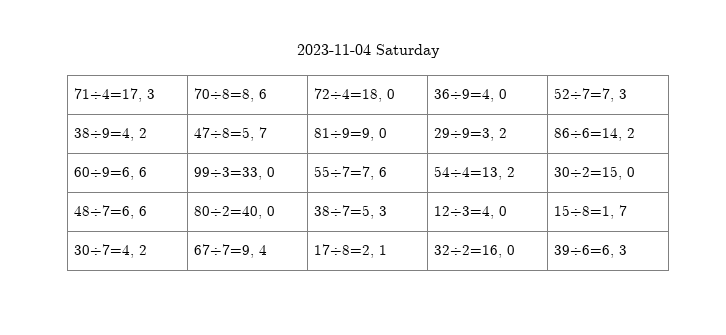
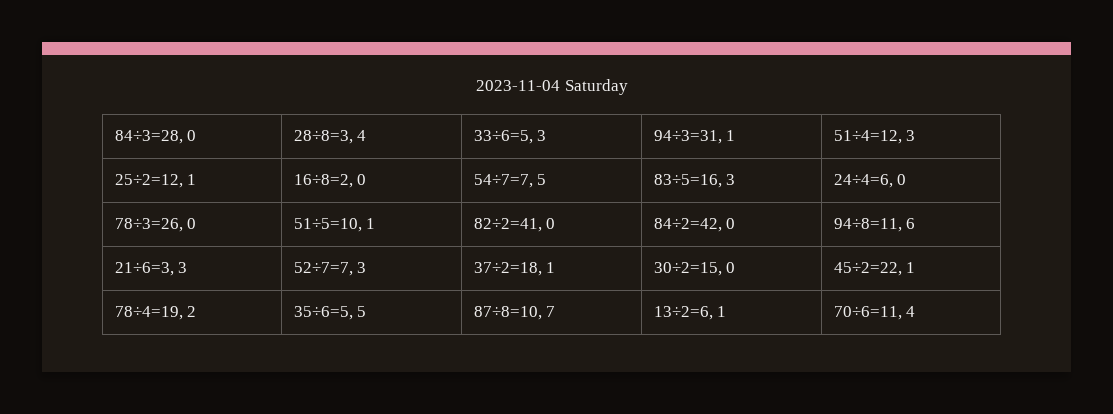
[74,88,156,102] [194,88,268,102] [314,88,396,102] [434,89,508,102] [554,88,628,102] [74,128,148,141] [194,127,268,141] [314,128,388,141] [434,128,508,141] [554,128,636,141] [74,167,148,180] [194,167,276,180] [314,166,388,180] [434,166,516,180] [554,166,636,180] [74,205,148,219] [194,206,276,219] [314,205,388,219] [434,206,508,219] [554,205,628,219] [74,244,148,258] [194,244,268,258] [314,244,388,258] [434,245,516,258] [554,245,628,258] 71÷4=17, 3 | 70÷8=8, 6 | 72÷4=18, 0 | 36÷9=4, 0 | 52÷7=7, 3 // 38÷9=4, 2 | 47÷8=5, 7 | 81÷9=9, 0 | 29÷9=3, 2 | 86÷6=14, 2 // 60÷9=6, 6 | 99÷3=33, 0 | 55÷7=7, 6 | 54÷4=13, 2 | 30÷2=15, 0 // 48÷7=6, 6 | 80÷2=40, 0 | 38÷7=5, 3 | 12÷3=4, 0 | 15÷8=1, 7 // 30÷7=4, 2 | 67÷7=9, 4 | 17÷8=2, 1 | 32÷2=16, 0 | 39÷6=6, 3 -> [114,130,197,144] [293,130,367,144] [473,130,547,144] [653,130,736,144] [833,130,916,144] [114,174,197,188] [293,174,367,188] [473,174,547,188] [653,174,736,188] [833,174,907,188] [114,218,197,232] [293,218,376,232] [473,218,556,232] [653,218,736,232] [833,218,916,232] [114,262,188,276] [293,262,367,276] [473,262,556,276] [653,262,736,276] [833,262,916,276] [114,306,197,320] [293,306,367,320] [473,306,556,320] [653,306,727,320] [833,306,916,320] 84÷3=28, 0 | 28÷8=3, 4 | 33÷6=5, 3 | 94÷3=31, 1 | 51÷4=12, 3 // 25÷2=12, 1 | 16÷8=2, 0 | 54÷7=7, 5 | 83÷5=16, 3 | 24÷4=6, 0 // 78÷3=26, 0 | 51÷5=10, 1 | 82÷2=41, 0 | 84÷2=42, 0 | 94÷8=11, 6 // 21÷6=3, 3 | 52÷7=7, 3 | 37÷2=18, 1 | 30÷2=15, 0 | 45÷2=22, 1 // 78÷4=19, 2 | 35÷6=5, 5 | 87÷8=10, 7 | 13÷2=6, 1 | 70÷6=11, 4

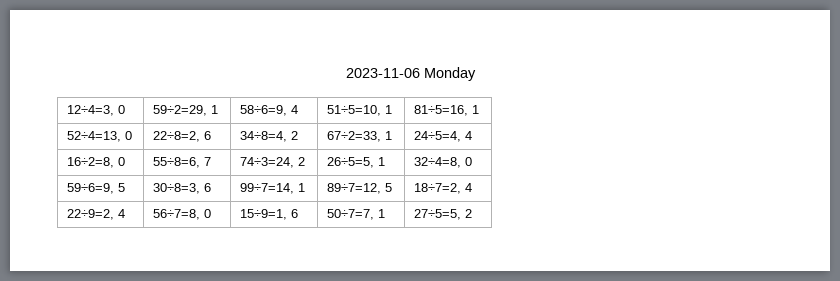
[476,79,628,95] [114,130,197,144] [293,130,367,144] [473,130,547,144] [653,130,736,144] [833,130,916,144] [114,174,197,188] [293,174,367,188] [473,174,547,188] [653,174,736,188] [833,174,907,188] [114,218,197,232] [293,218,376,232] [473,218,556,232] [653,218,736,232] [833,218,916,232] [114,262,188,276] [293,262,367,276] [473,262,556,276] [653,262,736,276] [833,262,916,276] [114,306,197,320] [293,306,367,320] [473,306,556,320] [653,306,727,320] [833,306,916,320] 2023-11-04 Saturday // 84÷3=28, 0 | 28÷8=3, 4 | 33÷6=5, 3 | 94÷3=31, 1 | 51÷4=12, 3 // 25÷2=12, 1 | 16÷8=2, 0 | 54÷7=7, 5 | 83÷5=16, 3 | 24÷4=6, 0 // 78÷3=26, 0 | 51÷5=10, 1 | 82÷2=41, 0 | 84÷2=42, 0 | 94÷8=11, 6 // 21÷6=3, 3 | 52÷7=7, 3 | 37÷2=18, 1 | 30÷2=15, 0 | 45÷2=22, 1 // 78÷4=19, 2 | 35÷6=5, 5 | 87÷8=10, 7 | 13÷2=6, 1 | 70÷6=11, 4 -> [346,67,476,81] [67,105,126,116] [153,105,219,116] [240,105,299,116] [327,105,393,116] [414,105,480,116] [67,131,133,142] [153,131,212,142] [240,131,299,142] [327,131,393,142] [414,131,473,142] [67,157,126,168] [153,157,212,168] [240,157,306,168] [327,157,386,168] [414,157,473,168] [67,183,126,194] [153,183,212,194] [240,183,306,194] [327,183,393,194] [414,183,473,194] [67,209,126,220] [153,209,212,220] [240,209,299,220] [327,209,386,220] [414,209,473,220] 2023-11-06 Monday // 12÷4=3, 0 | 59÷2=29, 1 | 58÷6=9, 4 | 51÷5=10, 1 | 81÷5=16, 1 // 52÷4=13, 0 | 22÷8=2, 6 | 34÷8=4, 2 | 67÷2=33, 1 | 24÷5=4, 4 // 16÷2=8, 0 | 55÷8=6, 7 | 74÷3=24, 2 | 26÷5=5, 1 | 32÷4=8, 0 // 59÷6=9, 5 | 30÷8=3, 6 | 99÷7=14, 1 | 89÷7=12, 5 | 18÷7=2, 4 // 22÷9=2, 4 | 56÷7=8, 0 | 15÷9=1, 6 | 50÷7=7, 1 | 27÷5=5, 2

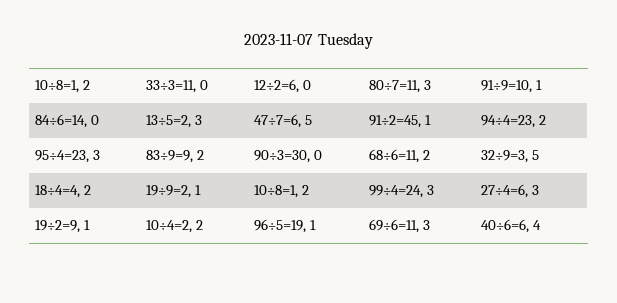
[346,67,476,81] [67,105,126,116] [153,105,219,116] [240,105,299,116] [327,105,393,116] [414,105,480,116] [67,131,133,142] [153,131,212,142] [240,131,299,142] [327,131,393,142] [414,131,473,142] [67,157,126,168] [153,157,212,168] [240,157,306,168] [327,157,386,168] [414,157,473,168] [67,183,126,194] [153,183,212,194] [240,183,306,194] [327,183,393,194] [414,183,473,194] [67,209,126,220] [153,209,212,220] [240,209,299,220] [327,209,386,220] [414,209,473,220] 2023-11-06 Monday // 12÷4=3, 0 | 59÷2=29, 1 | 58÷6=9, 4 | 51÷5=10, 1 | 81÷5=16, 1 // 52÷4=13, 0 | 22÷8=2, 6 | 34÷8=4, 2 | 67÷2=33, 1 | 24÷5=4, 4 // 16÷2=8, 0 | 55÷8=6, 7 | 74÷3=24, 2 | 26÷5=5, 1 | 32÷4=8, 0 // 59÷6=9, 5 | 30÷8=3, 6 | 99÷7=14, 1 | 89÷7=12, 5 | 18÷7=2, 4 // 22÷9=2, 4 | 56÷7=8, 0 | 15÷9=1, 6 | 50÷7=7, 1 | 27÷5=5, 2 -> [244,33,373,49] [35,80,91,93] [146,80,209,93] [254,79,312,93] [369,80,432,93] [481,80,543,93] [35,114,100,128] [146,115,203,128] [254,114,313,128] [369,115,432,128] [481,115,547,128] [35,150,101,163] [146,150,205,163] [254,150,323,163] [369,149,431,163] [481,150,540,163] [35,185,92,198] [146,185,202,198] [254,185,310,198] [369,185,435,198] [481,184,540,198] [35,220,91,233] [146,220,204,233] [254,219,317,233] [369,219,431,233] [481,219,542,233] 2023-11-07 Tuesday // 10÷8=1, 2 | 33÷3=11, 0 | 12÷2=6, 0 | 80÷7=11, 3 | 91÷9=10, 1 // 84÷6=14, 0 | 13÷5=2, 3 | 47÷7=6, 5 | 91÷2=45, 1 | 94÷4=23, 2 // 95÷4=23, 3 | 83÷9=9, 2 | 90÷3=30, 0 | 68÷6=11, 2 | 32÷9=3, 5 // 18÷4=4, 2 | 19÷9=2, 1 | 10÷8=1, 2 | 99÷4=24, 3 | 27÷4=6, 3 // 19÷2=9, 1 | 10÷4=2, 2 | 96÷5=19, 1 | 69÷6=11, 3 | 40÷6=6, 4

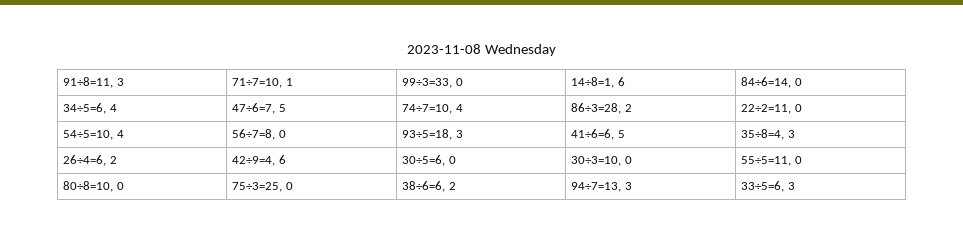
[244,33,373,49] [35,80,91,93] [146,80,209,93] [254,79,312,93] [369,80,432,93] [481,80,543,93] [35,114,100,128] [146,115,203,128] [254,114,313,128] [369,115,432,128] [481,115,547,128] [35,150,101,163] [146,150,205,163] [254,150,323,163] [369,149,431,163] [481,150,540,163] [35,185,92,198] [146,185,202,198] [254,185,310,198] [369,185,435,198] [481,184,540,198] [35,220,91,233] [146,220,204,233] [254,219,317,233] [369,219,431,233] [481,219,542,233] 2023-11-07 Tuesday // 10÷8=1, 2 | 33÷3=11, 0 | 12÷2=6, 0 | 80÷7=11, 3 | 91÷9=10, 1 // 84÷6=14, 0 | 13÷5=2, 3 | 47÷7=6, 5 | 91÷2=45, 1 | 94÷4=23, 2 // 95÷4=23, 3 | 83÷9=9, 2 | 90÷3=30, 0 | 68÷6=11, 2 | 32÷9=3, 5 // 18÷4=4, 2 | 19÷9=2, 1 | 10÷8=1, 2 | 99÷4=24, 3 | 27÷4=6, 3 // 19÷2=9, 1 | 10÷4=2, 2 | 96÷5=19, 1 | 69÷6=11, 3 | 40÷6=6, 4 -> [407,44,556,56] [63,77,124,88] [232,78,293,88] [402,78,463,88] [571,77,625,88] [741,77,802,88] [63,103,117,114] [232,103,286,114] [402,104,463,114] [571,103,632,114] [741,104,802,114] [63,130,124,140] [232,129,286,140] [402,129,463,140] [571,129,625,140] [741,129,795,140] [63,155,117,166] [232,155,286,166] [402,155,456,166] [571,156,632,166] [741,156,802,166] [63,181,124,192] [232,182,293,192] [402,181,456,192] [571,182,632,192] [741,181,795,192] 2023-11-08 Wednesday // 91÷8=11, 3 | 71÷7=10, 1 | 99÷3=33, 0 | 14÷8=1, 6 | 84÷6=14, 0 // 34÷5=6, 4 | 47÷6=7, 5 | 74÷7=10, 4 | 86÷3=28, 2 | 22÷2=11, 0 // 54÷5=10, 4 | 56÷7=8, 0 | 93÷5=18, 3 | 41÷6=6, 5 | 35÷8=4, 3 // 26÷4=6, 2 | 42÷9=4, 6 | 30÷5=6, 0 | 30÷3=10, 0 | 55÷5=11, 0 // 80÷8=10, 0 | 75÷3=25, 0 | 38÷6=6, 2 | 94÷7=13, 3 | 33÷5=6, 3

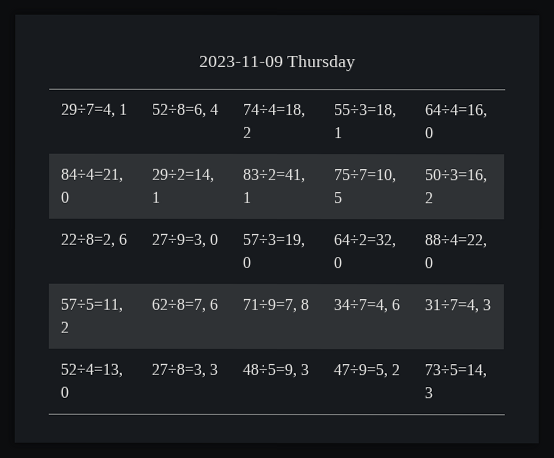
[407,44,556,56] [63,77,124,88] [232,78,293,88] [402,78,463,88] [571,77,625,88] [741,77,802,88] [63,103,117,114] [232,103,286,114] [402,104,463,114] [571,103,632,114] [741,104,802,114] [63,130,124,140] [232,129,286,140] [402,129,463,140] [571,129,625,140] [741,129,795,140] [63,155,117,166] [232,155,286,166] [402,155,456,166] [571,156,632,166] [741,156,802,166] [63,181,124,192] [232,182,293,192] [402,181,456,192] [571,182,632,192] [741,181,785,192] 2023-11-08 Wednesday // 91÷8=11, 3 | 71÷7=10, 1 | 99÷3=33, 0 | 14÷8=1, 6 | 84÷6=14, 0 // 34÷5=6, 4 | 47÷6=7, 5 | 74÷7=10, 4 | 86÷3=28, 2 | 22÷2=11, 0 // 54÷5=10, 4 | 56÷7=8, 0 | 93÷5=18, 3 | 41÷6=6, 5 | 35÷8=4, 3 // 26÷4=6, 2 | 42÷9=4, 6 | 30÷5=6, 0 | 30÷3=10, 0 | 55÷5=11, 0 // 80÷8=10, 0 | 75÷3=25, 0 | 38÷6=6, 2 | 94÷7=13, 3 | 33÷5=6, -> [198,55,357,72] [60,103,129,118] [151,103,220,118] [242,103,306,119] [242,126,252,138] [333,104,397,119] [333,127,343,139] [424,104,488,119] [424,127,434,139] [60,168,124,183] [60,191,70,203] [151,168,215,183] [151,191,161,203] [242,168,306,184] [242,191,252,203] [333,169,397,184] [333,192,343,204] [424,169,488,184] [424,192,434,204] [59,233,128,248] [150,233,219,248] [241,233,305,249] [241,256,251,268] [332,234,396,249] [332,257,342,269] [423,234,487,249] [423,257,433,269] [59,298,123,313] [59,321,69,333] [150,298,219,313] [241,298,310,314] [332,299,401,314] [423,299,492,314] [59,363,123,378] [59,386,69,398] [150,363,219,378] [241,363,310,379] [332,364,401,379] [423,364,487,379] 2023-11-09 Thursday // 29÷7=4, 1 | 52÷8=6, 4 | 74÷4=18, 2 | 55÷3=18, 1 | 64÷4=16, 0 // 84÷4=21, 0 | 29÷2=14, 1 | 83÷2=41, 1 | 75÷7=10, 5 | 50÷3=16, 2 // 22÷8=2, 6 | 27÷9=3, 0 | 57÷3=19, 0 | 64÷2=32, 0 | 88÷4=22, 0 // 57÷5=11, 2 | 62÷8=7, 6 | 71÷9=7, 8 | 34÷7=4, 6 | 31÷7=4, 3 // 52÷4=13, 0 | 27÷8=3, 3 | 48÷5=9, 3 | 47÷9=5, 2 | 73÷5=14,

